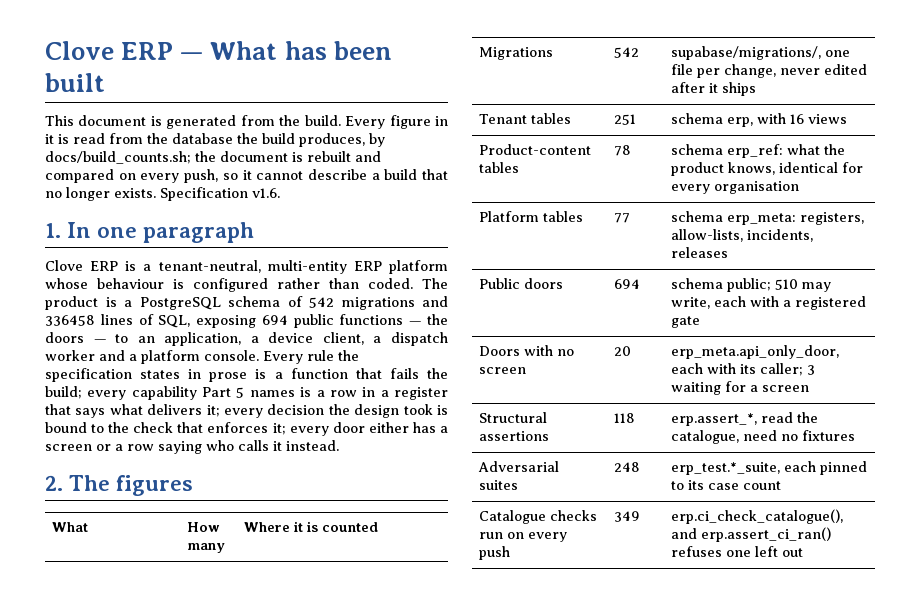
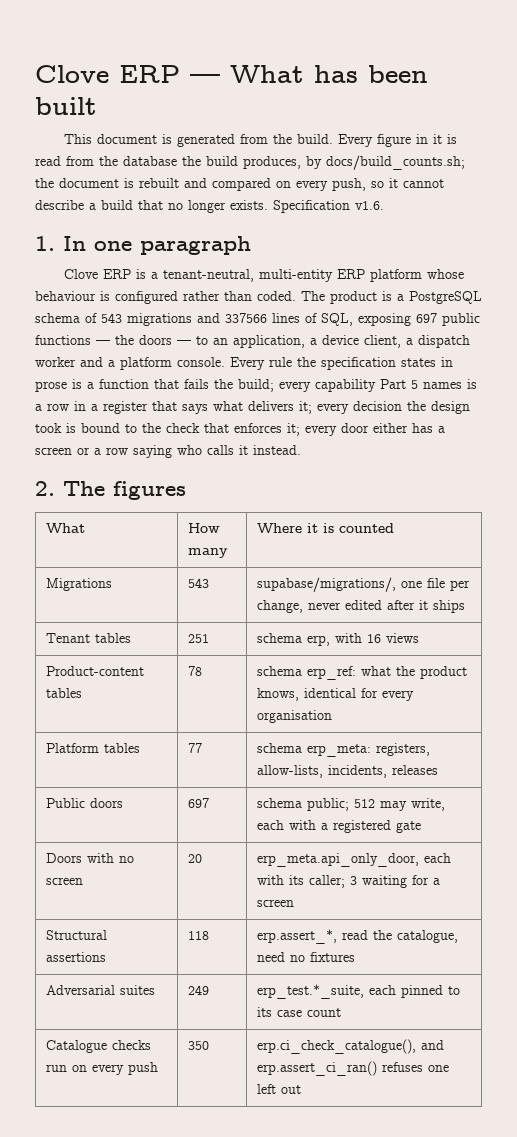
[309,297,334,308] 542 -> [101,313,122,323] 543
[45,315,95,326] 336458 -> [225,313,267,323] 337566
[261,315,288,325] 694 -> [416,313,437,323] 697
[613,47,639,58] 542 -> [187,578,209,588] 543
[613,279,640,289] 694 -> [187,798,209,808] 697
[774,279,798,290] 510 -> [353,799,375,808] 512
[613,462,640,472] 248 -> [187,985,209,995] 249
[613,511,640,522] 349 -> [187,1041,209,1050] 350

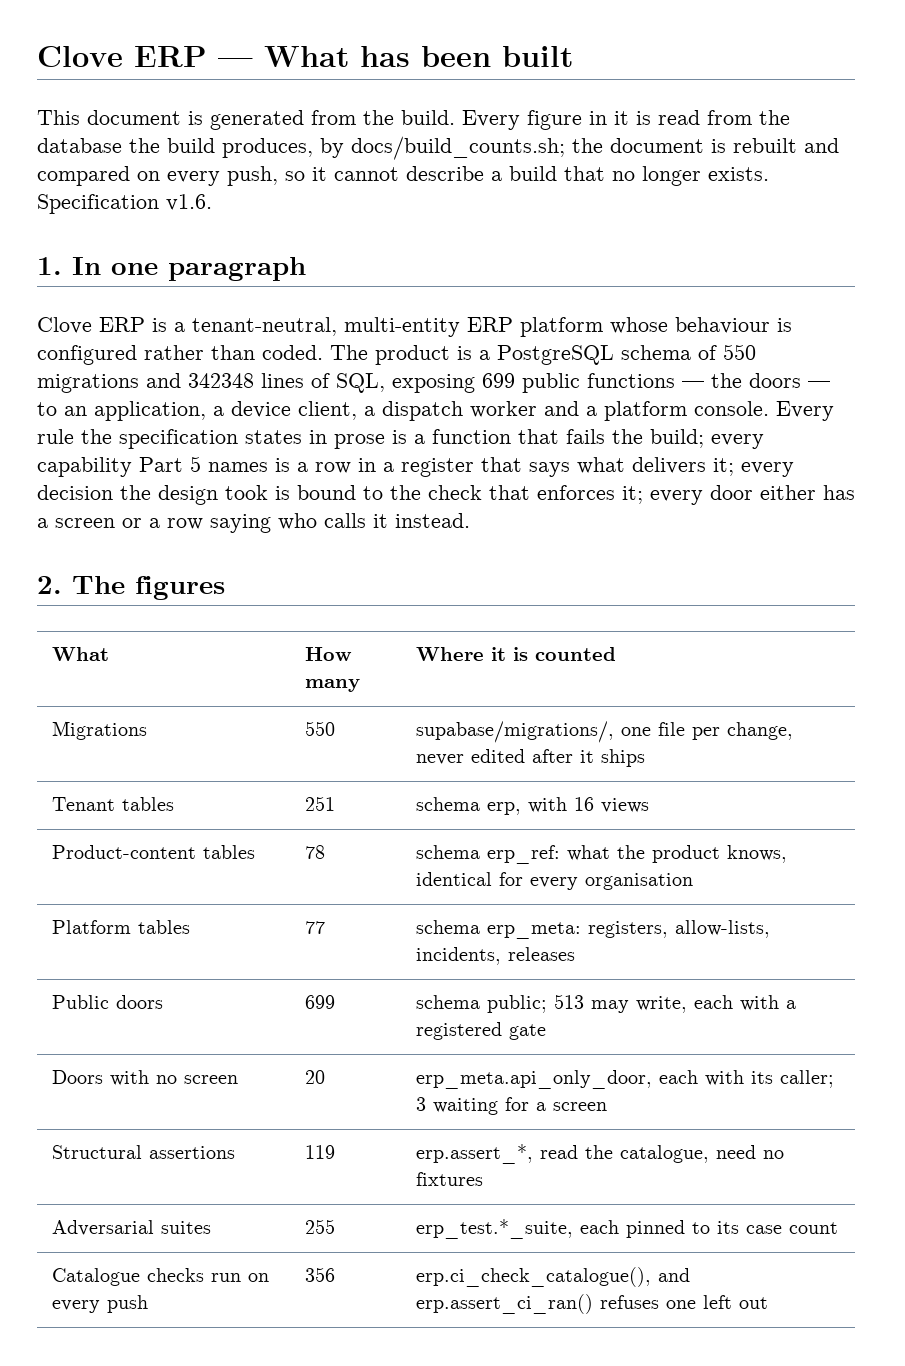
[101,313,122,323] 543 -> [723,344,756,360] 550
[225,313,267,323] 337566 -> [188,373,254,388] 342348
[416,313,437,323] 697 -> [482,373,515,388] 699
[187,578,209,588] 543 -> [305,721,336,736] 550
[187,798,209,808] 697 -> [305,995,336,1009] 699
[353,799,375,808] 512 -> [554,994,585,1009] 513
[187,931,209,940] 118 -> [305,1145,336,1159] 119
[187,985,209,995] 249 -> [305,1219,336,1234] 255
[187,1041,209,1050] 350 -> [305,1267,336,1282] 356

